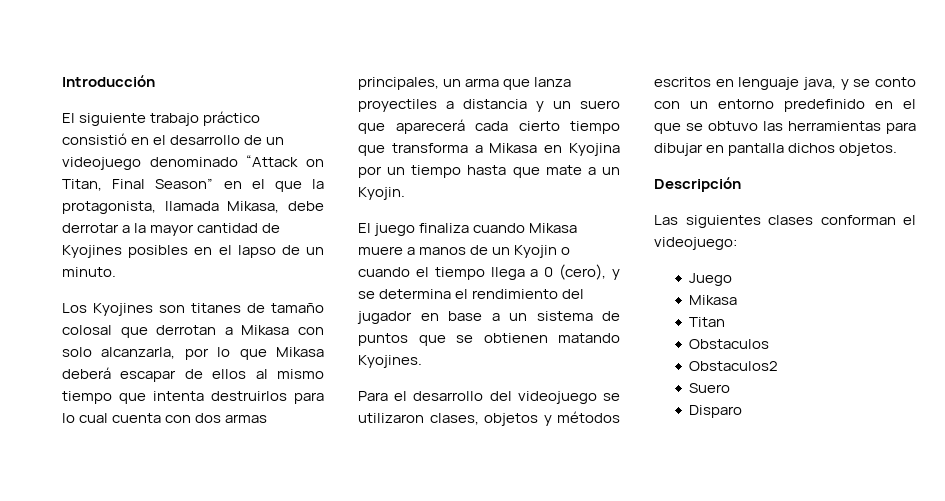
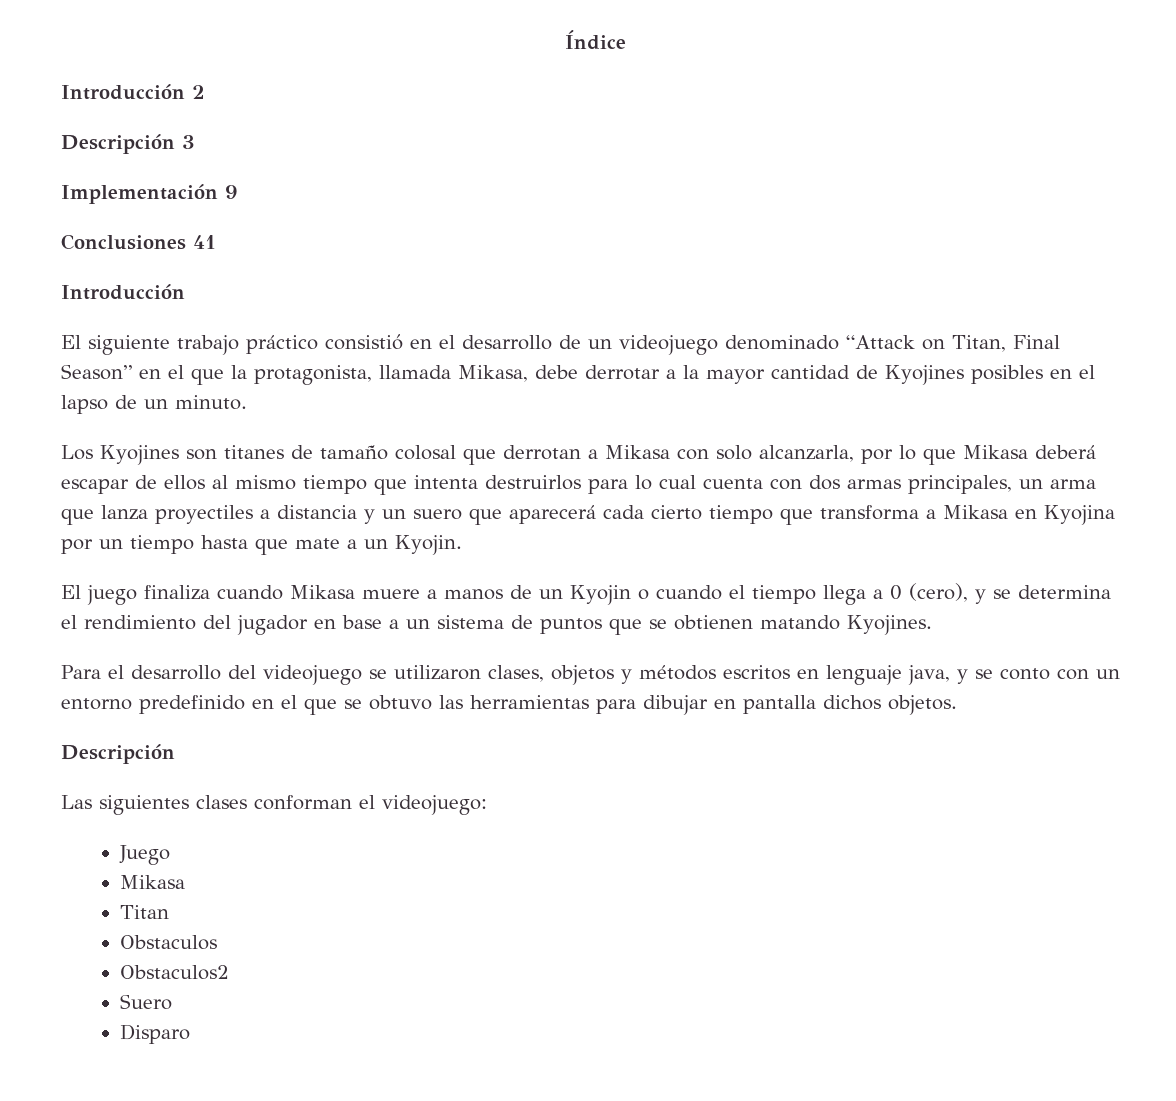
(62, 81) none -> [564,30,626,50] [61,84,205,100] [61,134,195,154] [61,184,238,204] [61,234,216,250] Índice // Introducción 2 // Descripción 3 // Implementación 9 // Conclusiones 41 //

